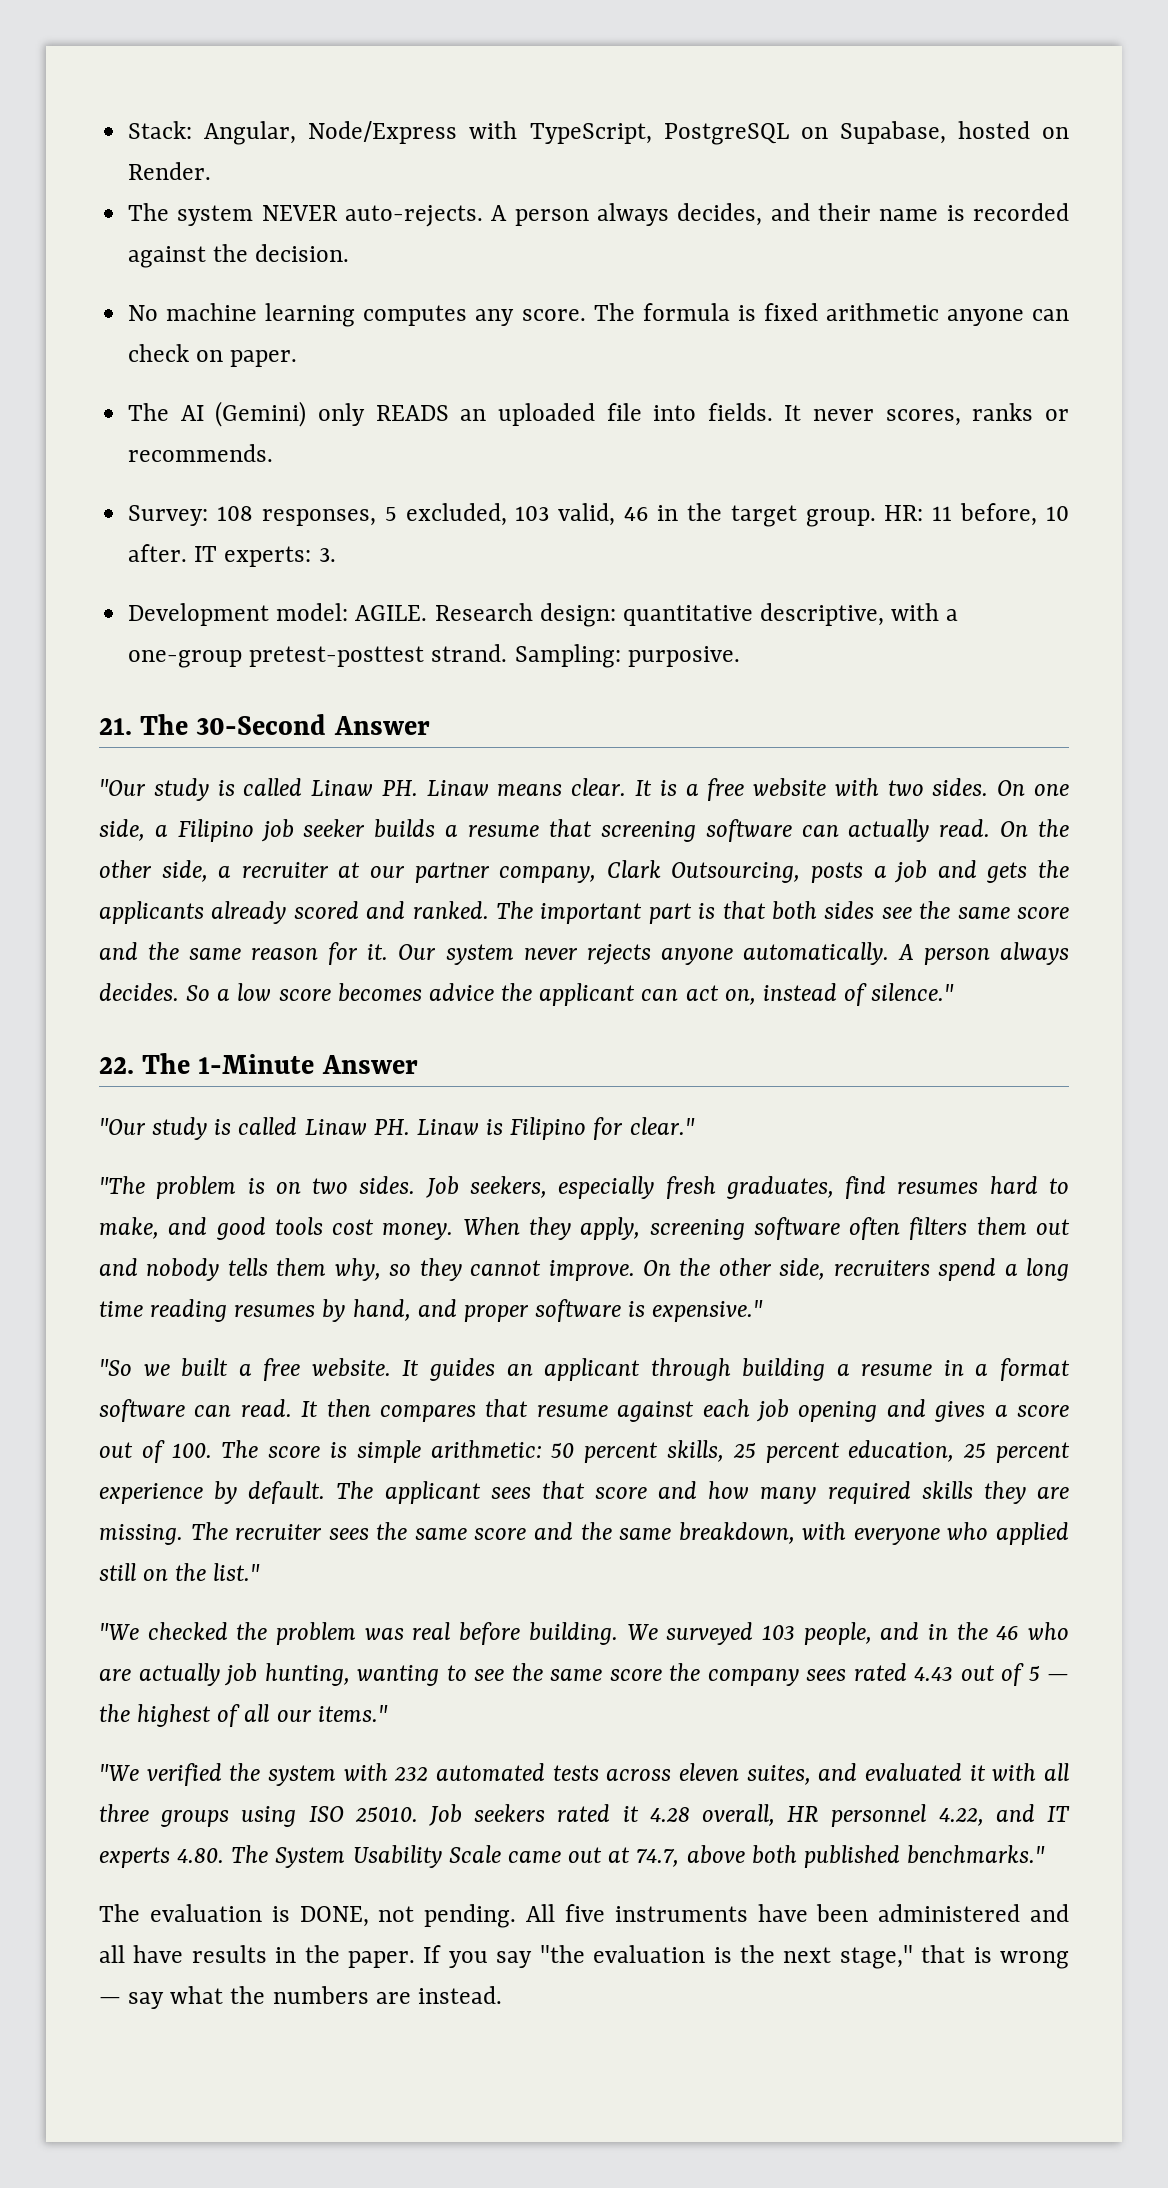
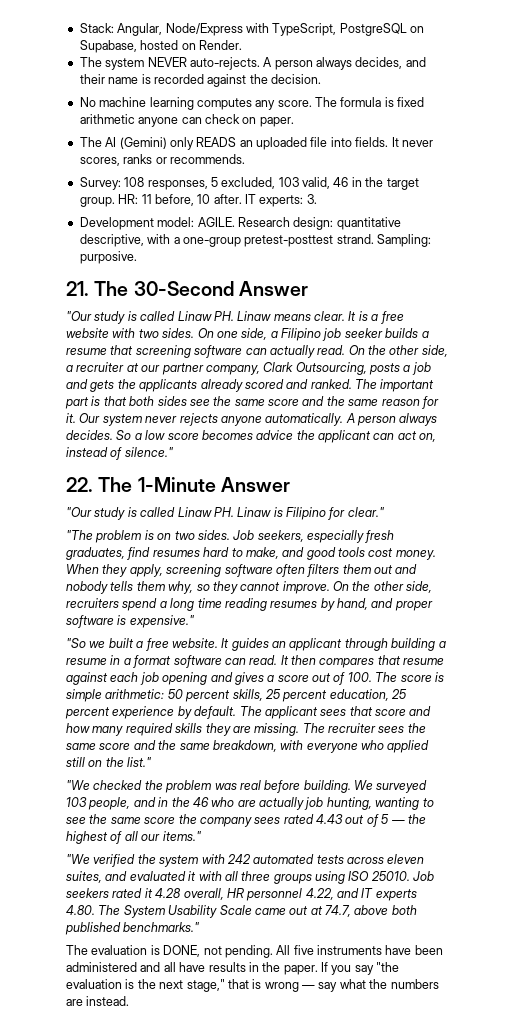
[394,1767,429,1781] 232 -> [226,854,251,864] 242

